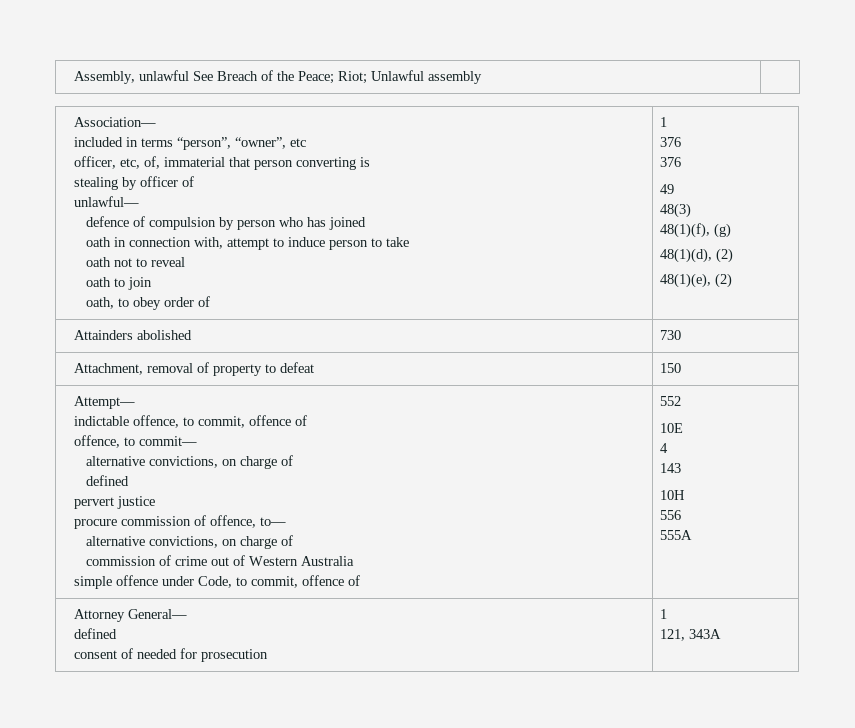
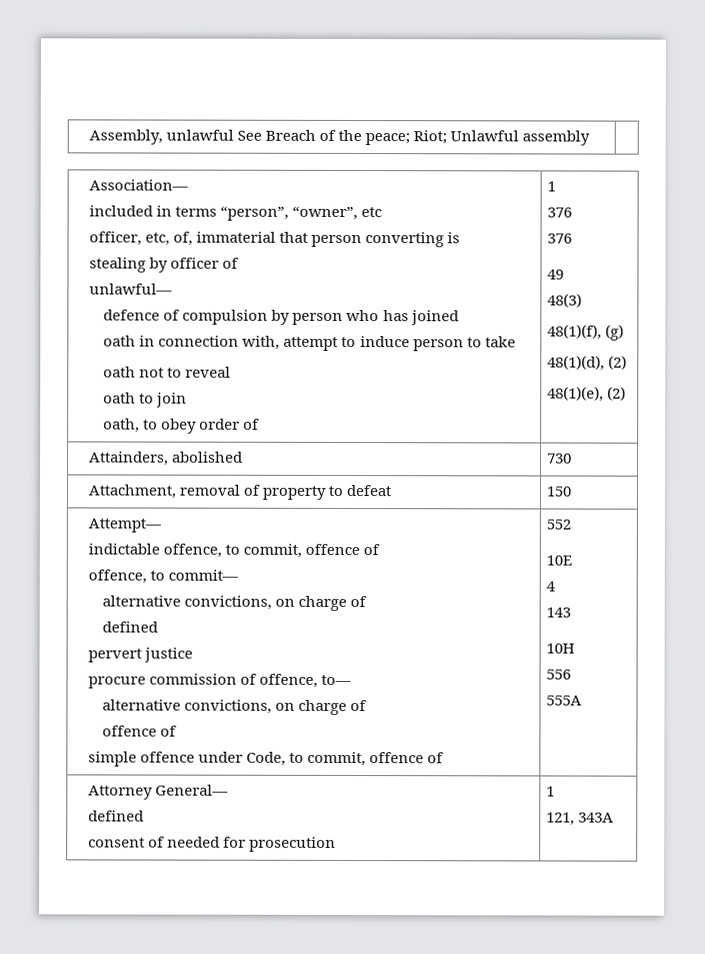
[298,71,335,84] Peace; -> [365,133,411,146] peace;
[74,330,134,340] Attainders -> [88,451,169,466] Attainders,
[85,555,354,566] commission of crime out of Western Australia -> [102,725,178,737] offence of

